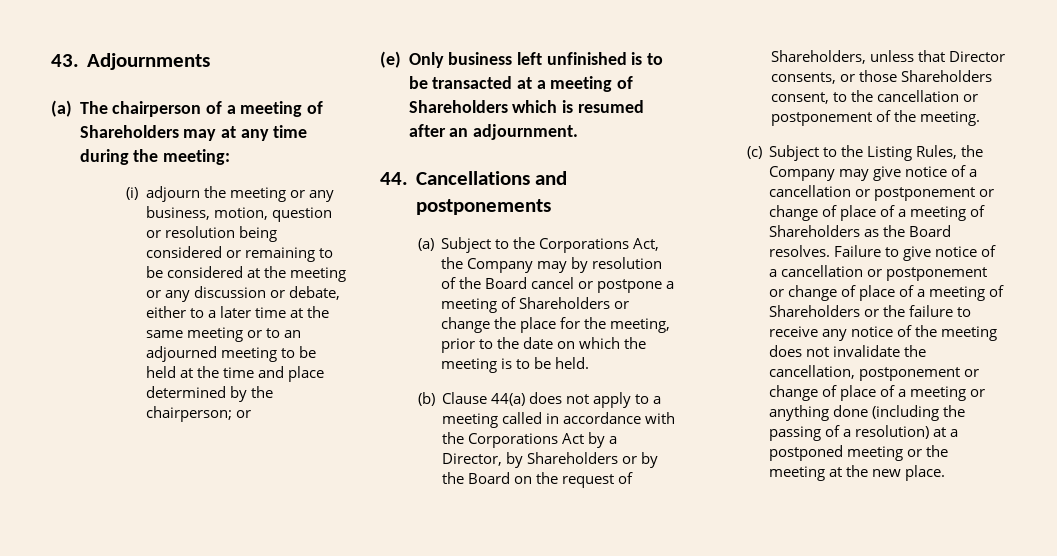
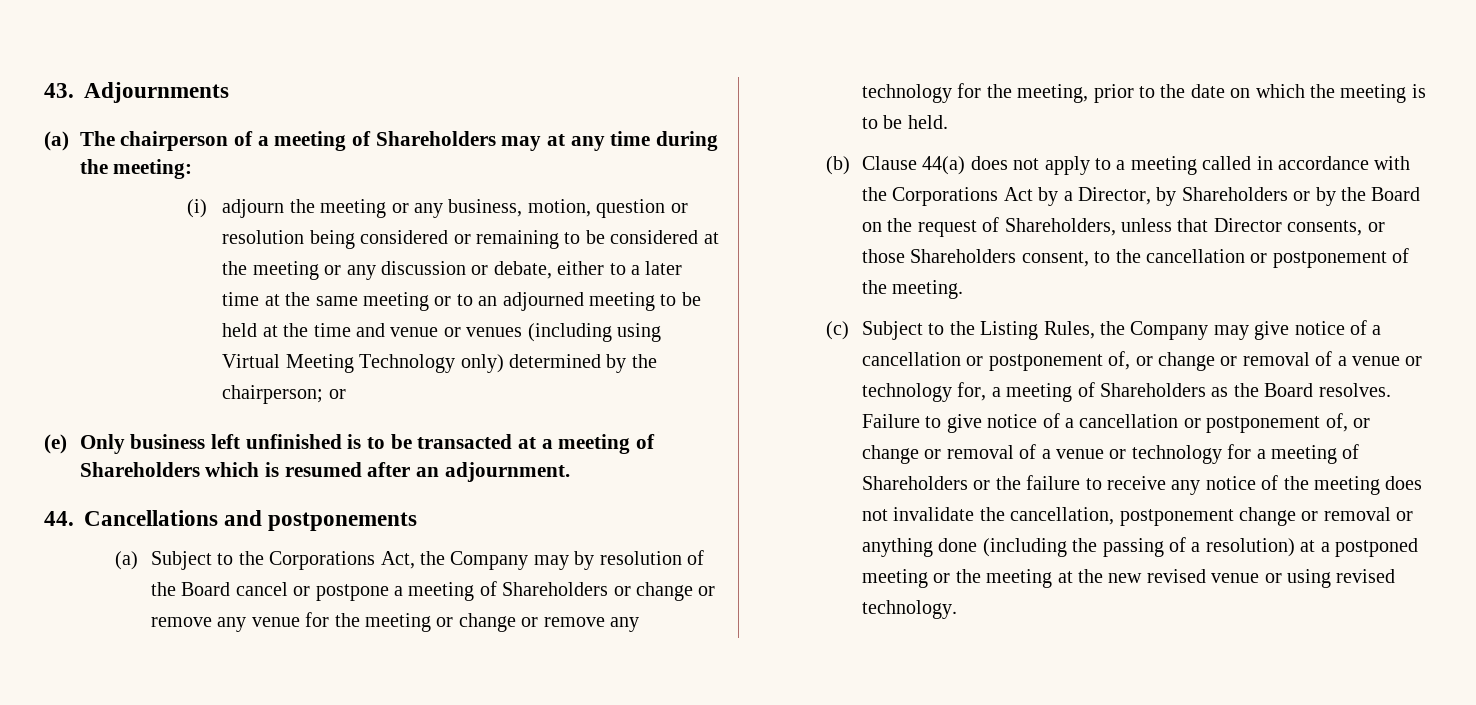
[287,366,324,382] place -> [390,323,661,342] [222,354,504,373] venue or venues (including using Virtual Meeting Technology only)
[494,317,557,333] the place -> [698,586,716,596] [151,612,640,632] [862,84,953,103] or remove any venue for the meeting or change or remove any technology
[979,189,995,197] [769,205,896,221] or change of place of -> [1108,351,1423,371] [862,382,987,402] of, or change or removal of a venue or technology for,
[769,285,915,301] or change of place of -> [1325,413,1371,432] [862,444,1252,464] of, or change or removal of a venue or technology for
[964,369,980,377] [769,385,967,401] or change of place of a meeting -> [1239,507,1391,526] change or removal
[905,465,946,481] place. -> [1146,569,1396,588] [862,600,958,619] revised venue or using revised technology.

